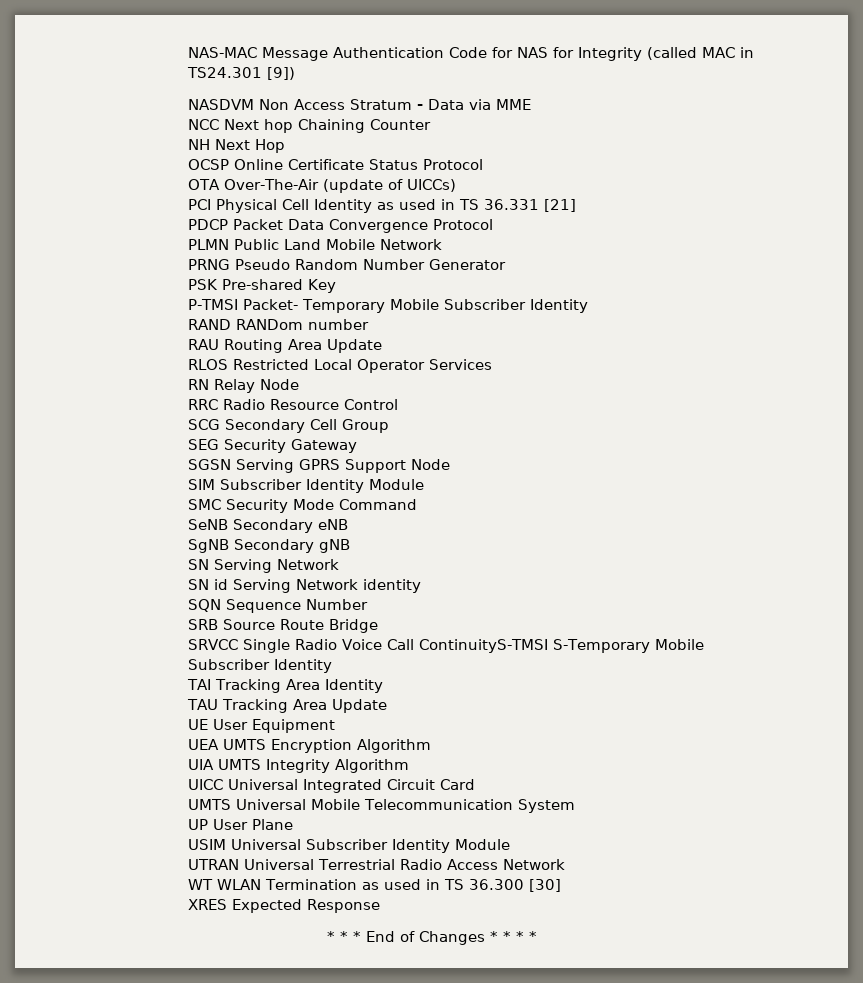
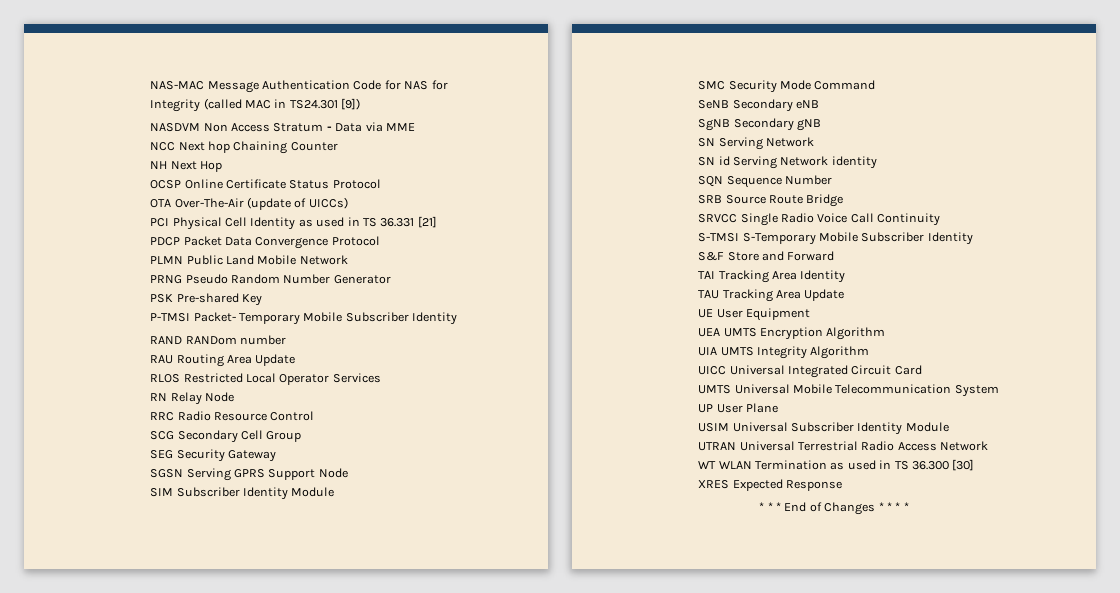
[419,639,549,653] ContinuityS-TMSI -> [877,213,941,226] [698,233,740,242] Continuity // S-TMSI
(333, 666) none -> [698,251,835,261] // S&F Store and Forward

